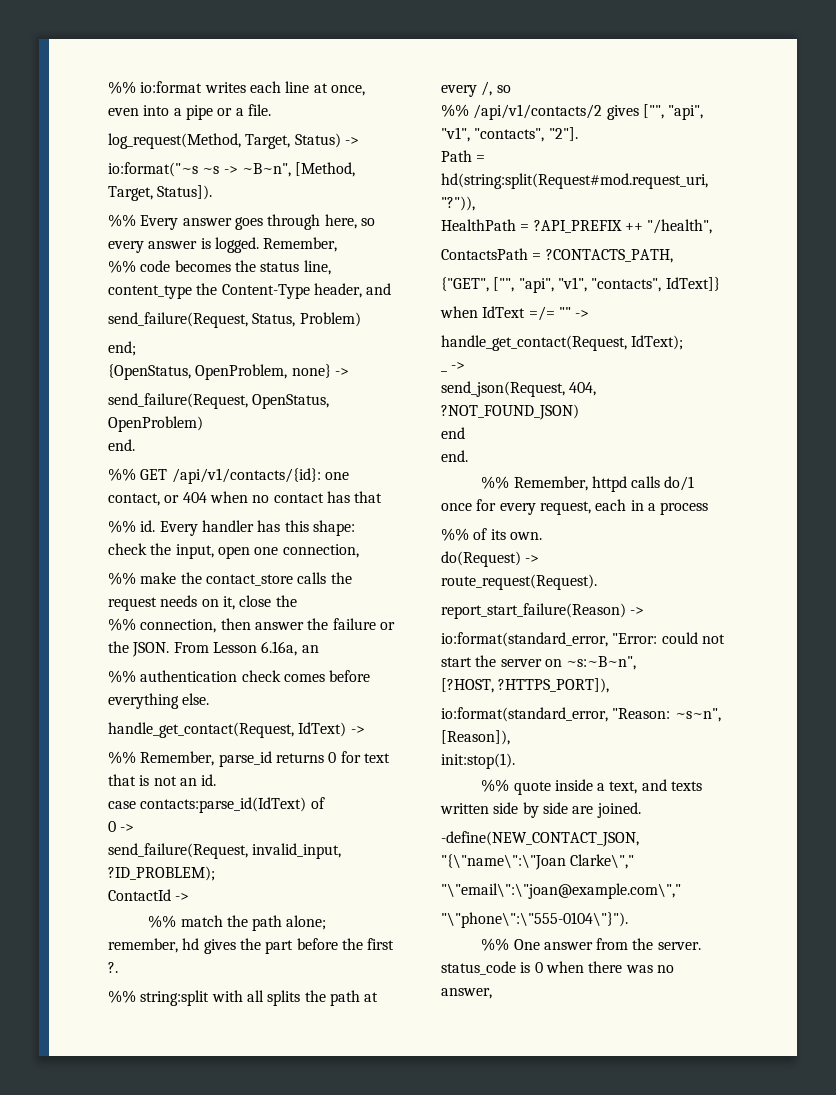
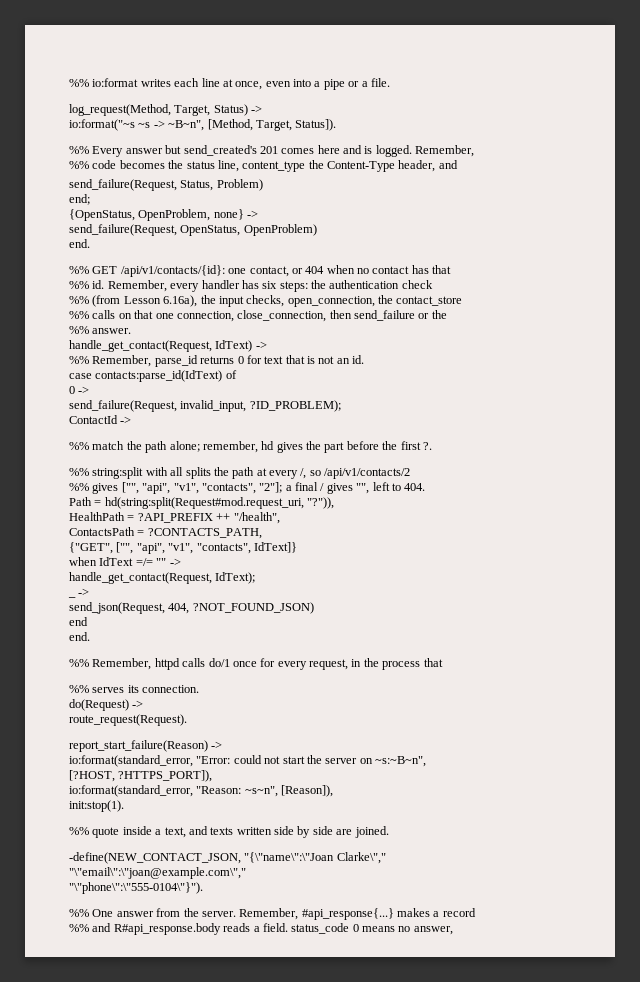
[234,214,375,230] [108,241,198,253] goes through here, so every answer -> [165,145,362,156] but send_created's 201 comes here and
[159,520,355,536] [108,543,359,559] [108,572,352,586] [108,595,297,611] [108,618,395,633] [108,641,319,657] [108,670,371,683] [108,693,210,709] Every handler has this shape: check the input, open one connection, // %% make the contact_store calls the request needs on it, close the // %% connection, then answer the failure or the JSON. From Lesson 6.16a, an // %% authentication check comes before everything else. -> [107,280,433,292] [69,295,463,307] [69,310,447,322] [69,326,132,334] Remember, every handler has six steps: the authentication check // %% (from Lesson 6.16a), the input checks, open_connection, the contact_store // %% calls on that one connection, close_connection, then send_failure or the // %% answer.
[441,104,603,120] // %% /api/v1/contacts/2 -> [324,468,411,479] [69,483,89,491] /api/v1/contacts/2 // %%
[548,127,578,141] "2"]. -> [259,482,426,494] "2"]; a final / gives "", left to 404.
[595,499,656,511] each in a -> [351,658,379,667] in the
[441,528,542,541] // %% of its own. -> [423,658,443,667] [69,685,200,693] that // %% serves its connection.
[441,961,653,975] status_code is 0 when there was -> [239,908,476,920] [69,923,395,935] Remember, #api_response{...} makes a record // %% and R#api_response.body reads a field. status_code 0 means

